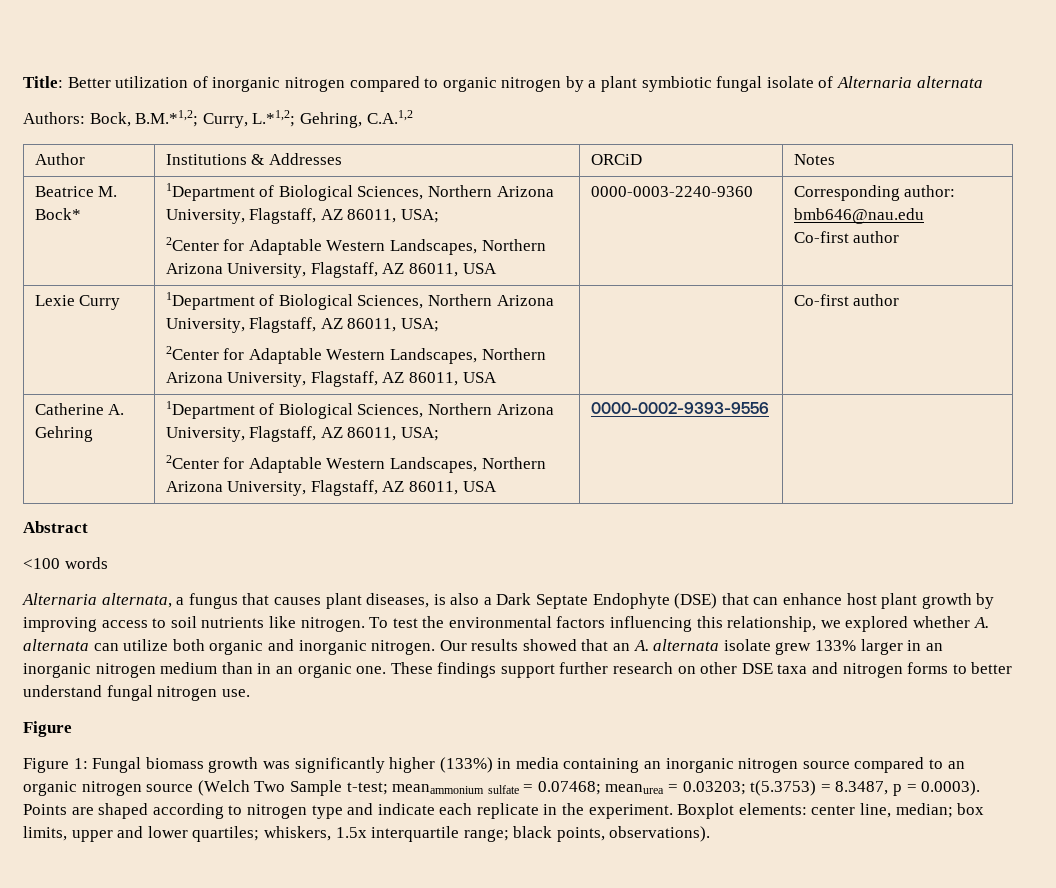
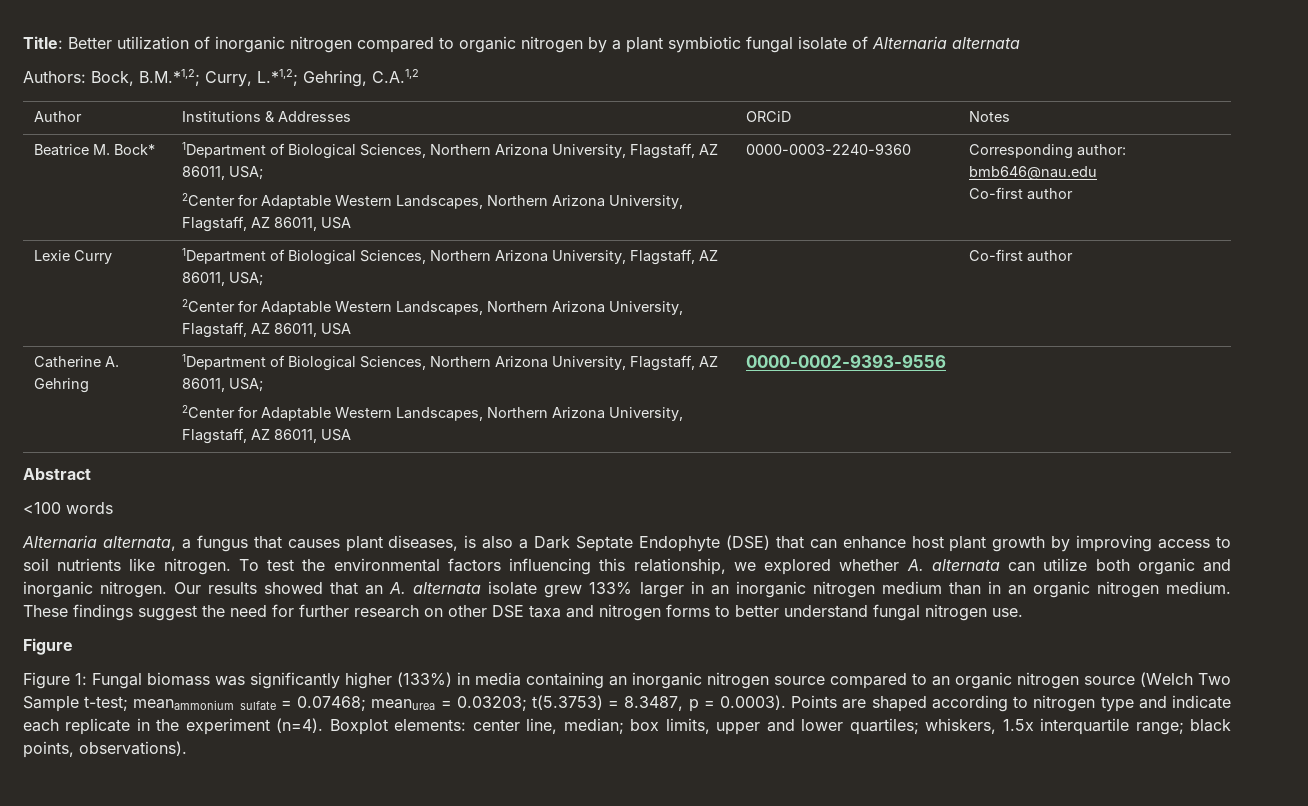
[356,662,555,678] one. These findings support -> [1096,581,1232,598] [23,604,294,621] nitrogen medium. These findings suggest the need for
[208,757,259,773] growth -> (210, 679) none
[588,804,673,819] experiment. -> [185,718,324,735] experiment (n=4).

